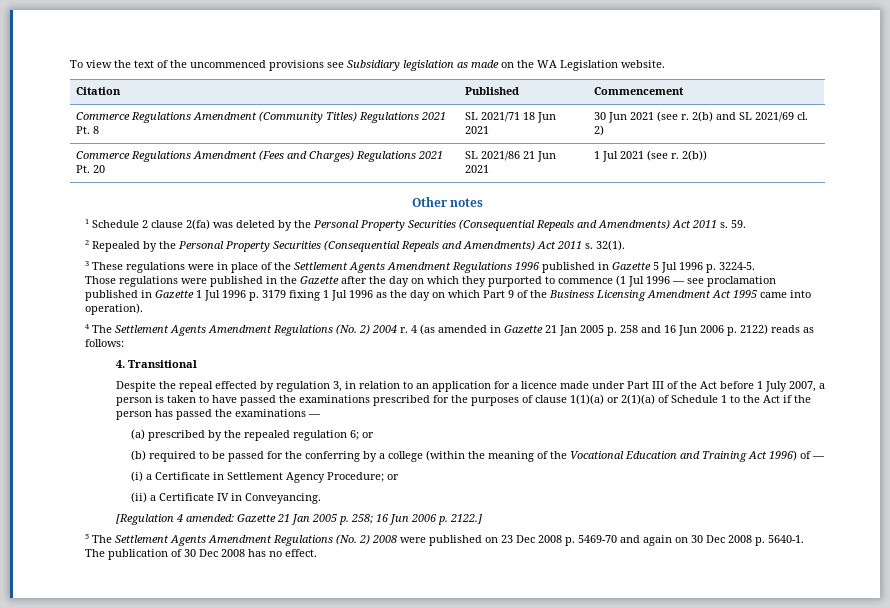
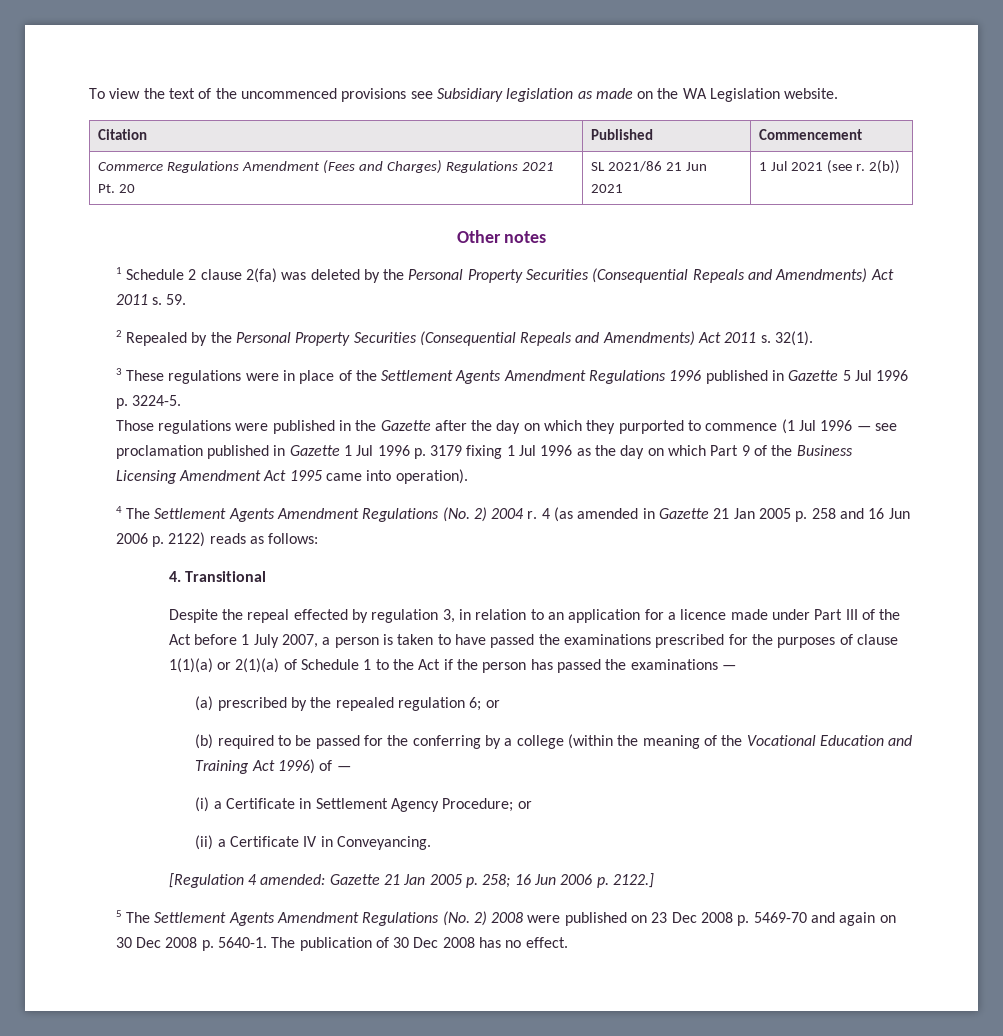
[76,111,447,123] [76,126,100,134] [465,112,557,123] [465,126,490,134] [594,111,809,123] [594,125,605,136] // Commerce Regulations Amendment (Community Titles) Regulations 2021 Pt. 8 | SL 2021/71 18 Jun 2021 | 30 Jun 2021 (see r. 2(b) and SL 2021/69 cl. 2) -> (863, 134) none

